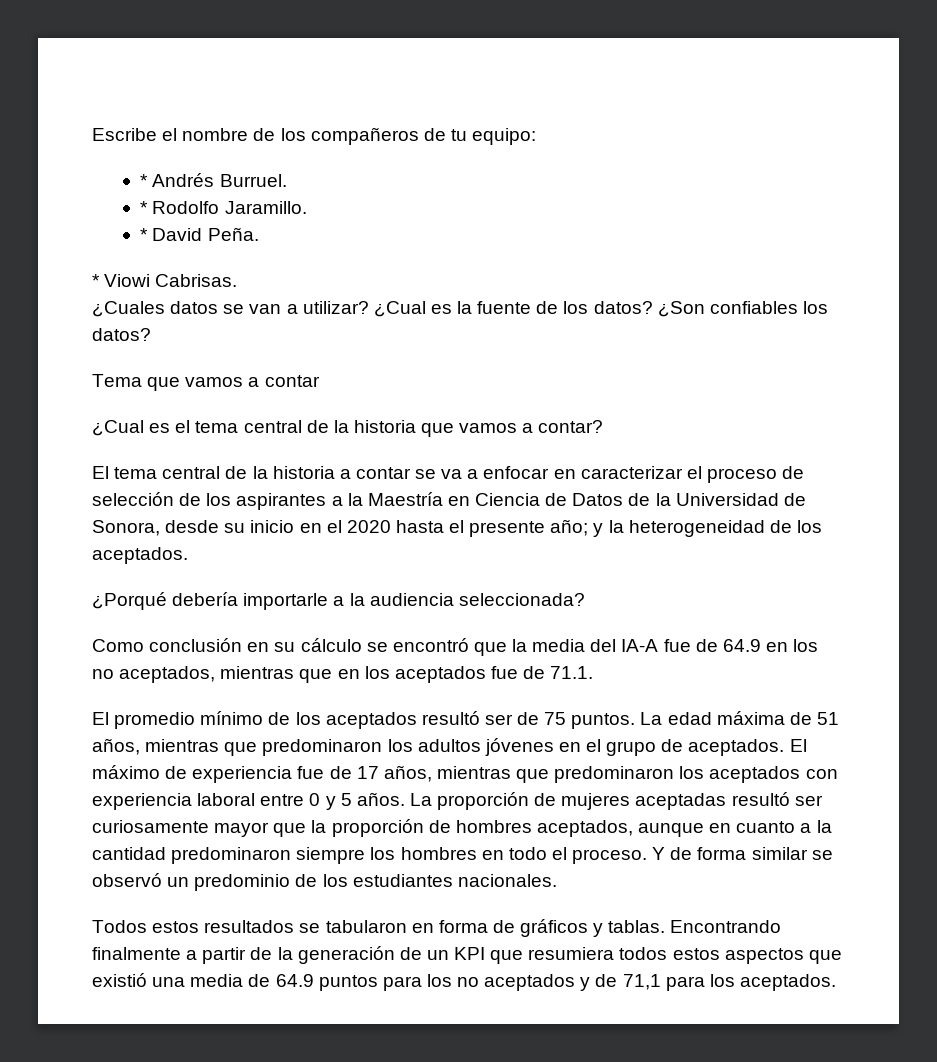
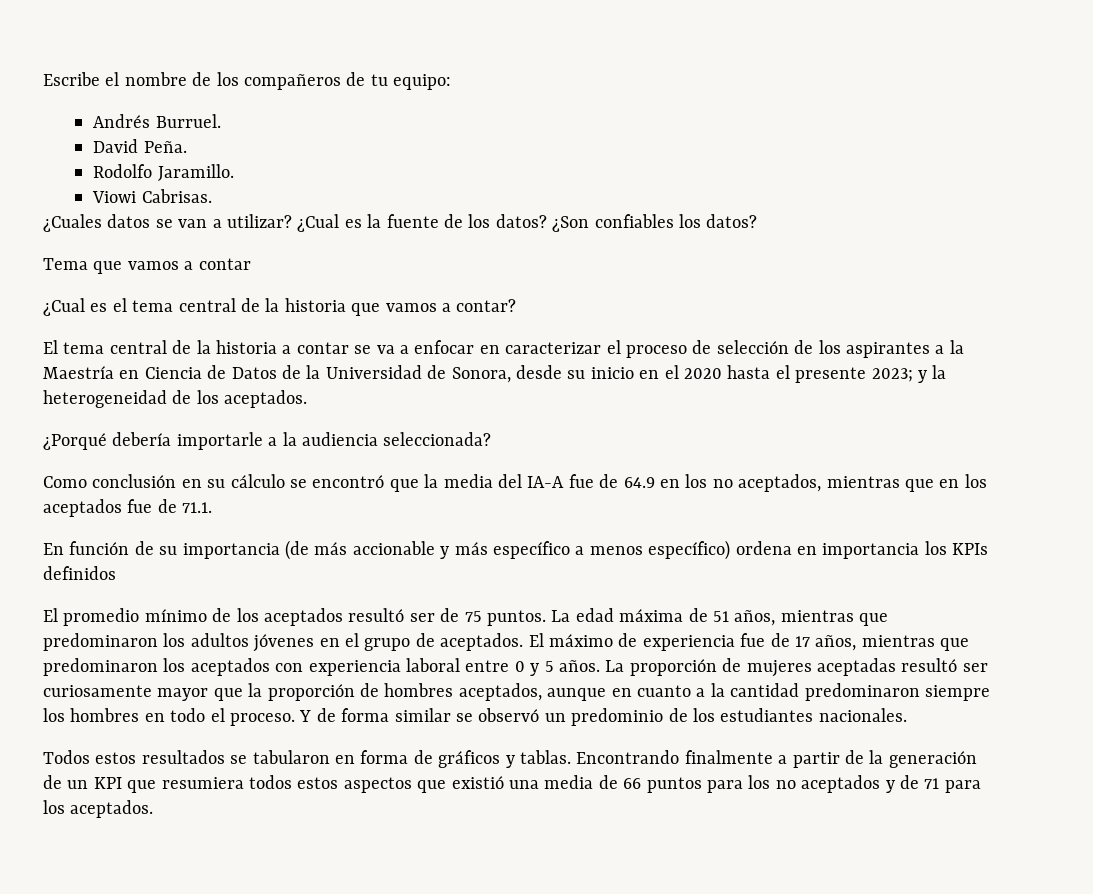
[140,174,149,187] * -> (452, 82) none
[140,201,149,214] * -> [93,139,187,153] David Peña. //
[140,227,259,241] [92,274,100,287] * David Peña. // * -> (234, 172) none
[550,519,589,536] año; -> [871,368,913,382] 2023;
(594, 672) none -> [43,540,989,560] [43,566,116,580] // En función de su importancia (de más accionable y más específico a menos específico) ordena en importancia los KPIs definidos
[275,974,314,987] 64.9 -> [623,778,642,789] 66
[622,974,661,990] 71,1 -> [924,778,940,789] 71

